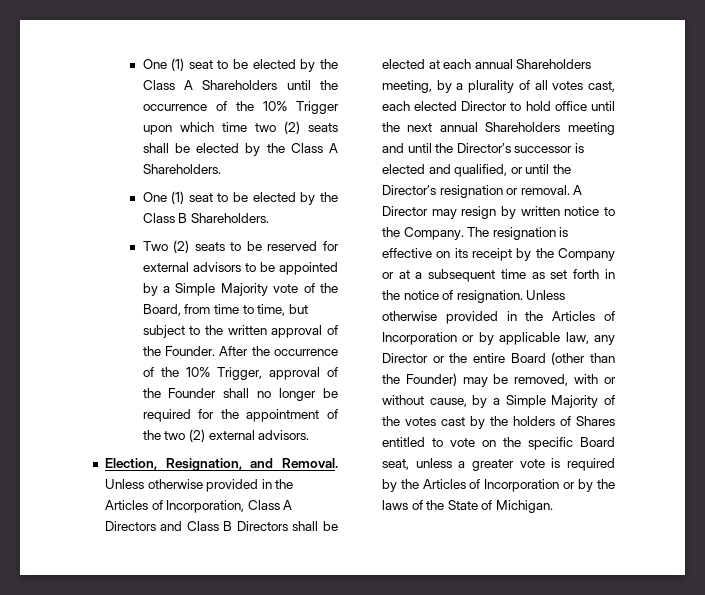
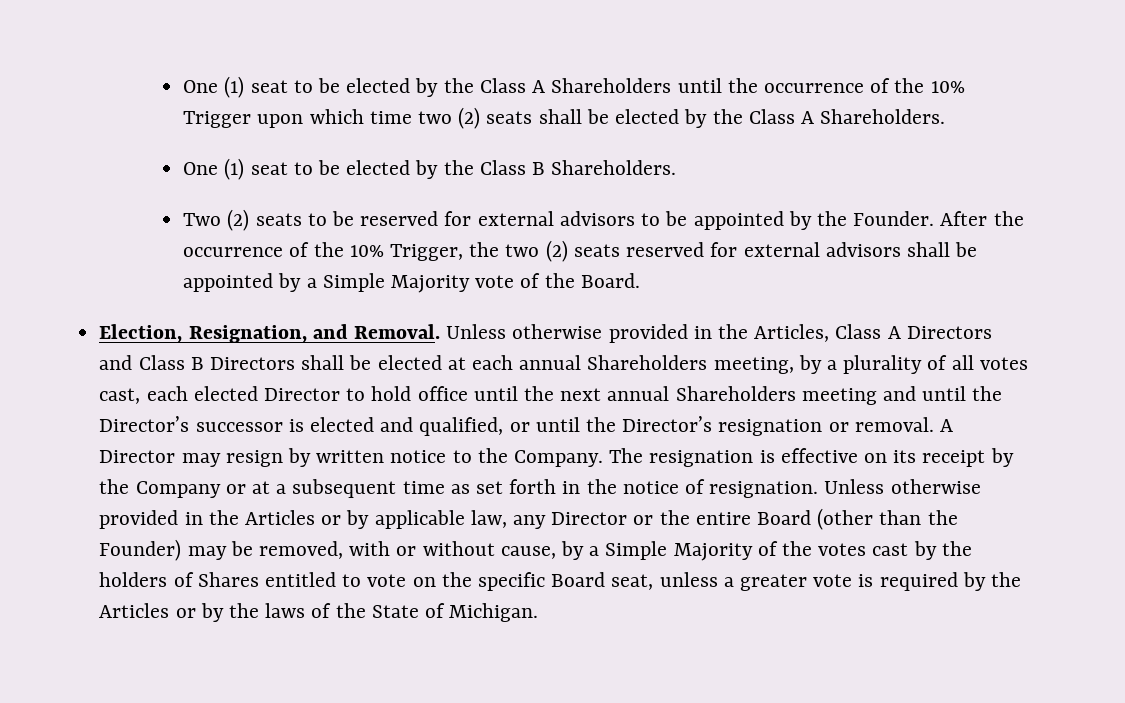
[162,283,338,296] [142,304,308,316] [142,325,338,338] a Simple Majority vote of the Board, from time to time, but subject to the written approval of -> (812, 220) none
[268,367,338,380] [142,388,338,401] [142,409,338,422] [142,429,310,442] approval of the Founder shall no longer be required for the appointment of the two (2) external advisors. -> [469,240,978,262] [183,273,640,293] the two (2) seats reserved for external advisors shall be appointed by a Simple Majority vote of the Board.
[104,500,245,513] Articles of Incorporation, -> [754,324,830,342] Articles,
[604,311,615,321] [381,332,457,345] of Incorporation -> (315, 517) none
[469,479,560,492] of Incorporation -> (170, 610) none

